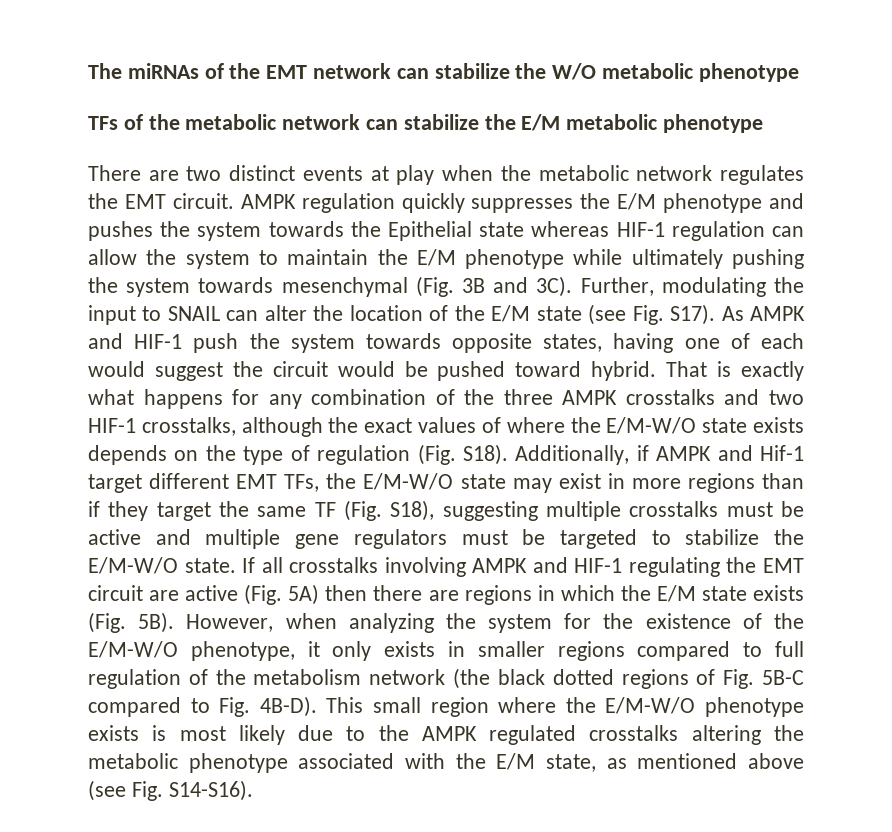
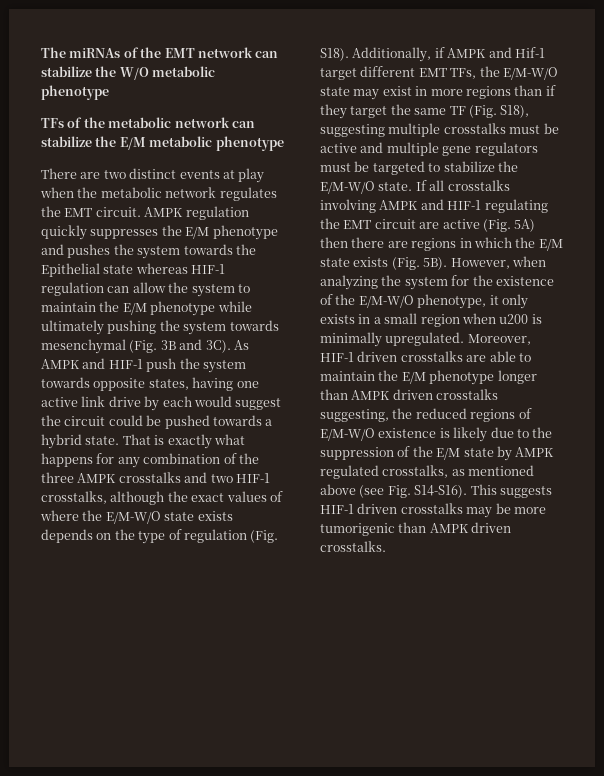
[580,277,804,297] [88,304,716,325] Further, modulating the input to SNAIL can alter the location of the E/M state (see Fig. S17). -> (231, 346) none
[730,333,750,349] of -> [41,396,160,411] active link drive by
[337,361,395,377] would -> [108,415,143,426] could
[515,361,657,381] toward hybrid. -> [212,415,273,426] [41,434,120,449] towards a hybrid state.
[477,641,804,661] [88,668,805,689] [88,696,805,717] [88,725,804,745] [88,753,597,773] smaller regions compared to full regulation of the metabolism network (the black dotted regions of Fig. 5B-C compared to Fig. 4B-D). This small region where the E/M-W/O phenotype exists is most likely due to the AMPK regulated crosstalks altering the metabolic phenotype associated with the E/M state, -> [373,313,542,327] [320,332,531,347] [320,351,531,362] [320,370,537,385] [320,389,499,400] [320,408,532,422] [320,427,553,442] [320,446,555,461] [320,465,449,479] a small region when u200 is minimally upregulated. Moreover, HIF-1 driven crosstalks are able to maintain the E/M phenotype longer than AMPK driven crosstalks suggesting, the reduced regions of E/M-W/O existence is likely due to the suppression of the E/M state by AMPK regulated crosstalks,
(253, 790) none -> [470,484,552,498] [320,503,546,518] [320,522,512,536] [320,541,386,552] This suggests HIF-1 driven crosstalks may be more tumorigenic than AMPK driven crosstalks.

